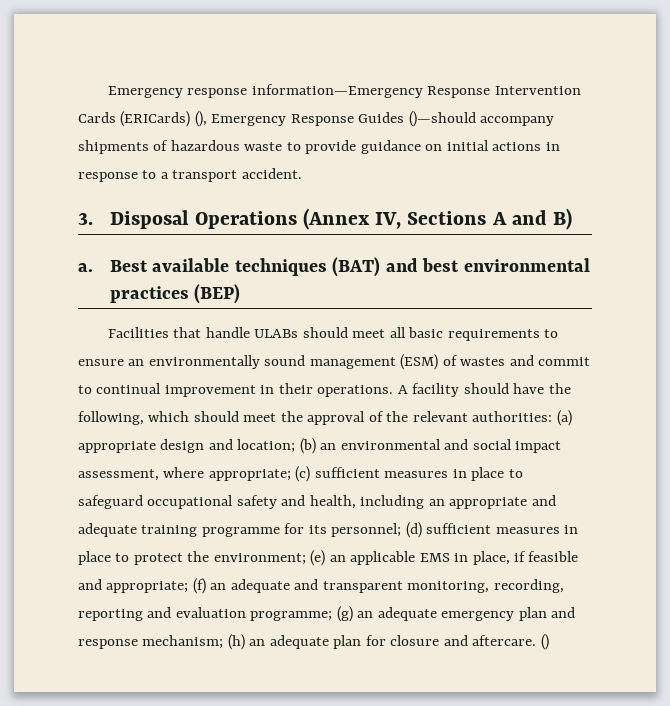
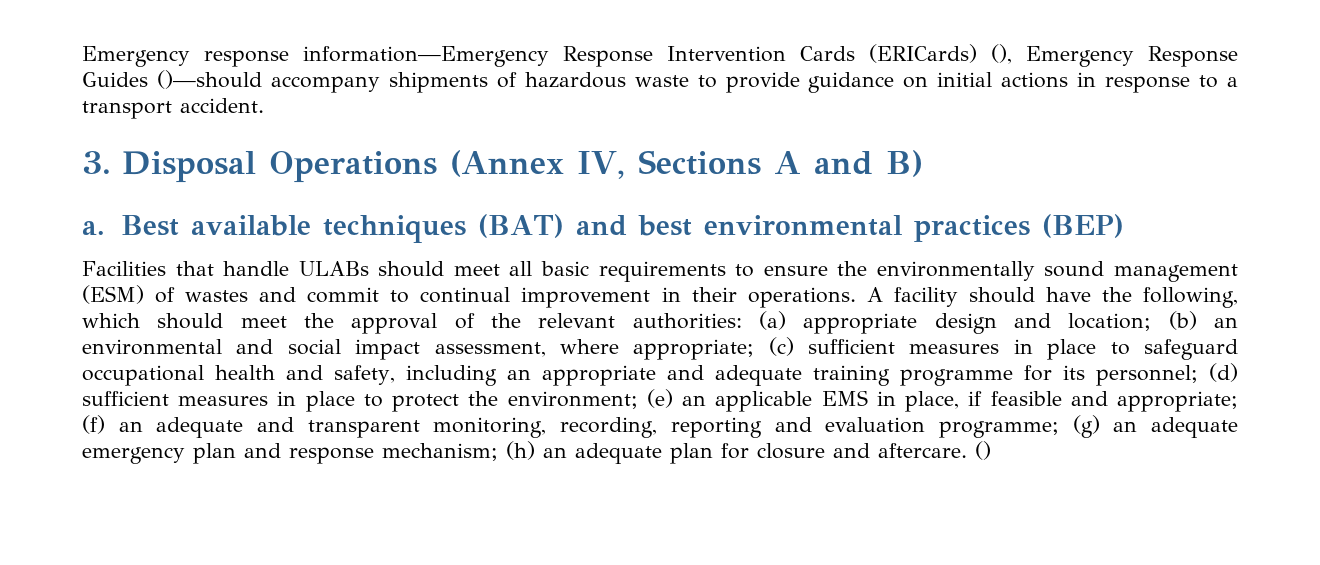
[128,359,145,366] an -> [837,261,868,276] the
[236,495,356,509] safety and health, -> [215,365,396,385] health and safety,

